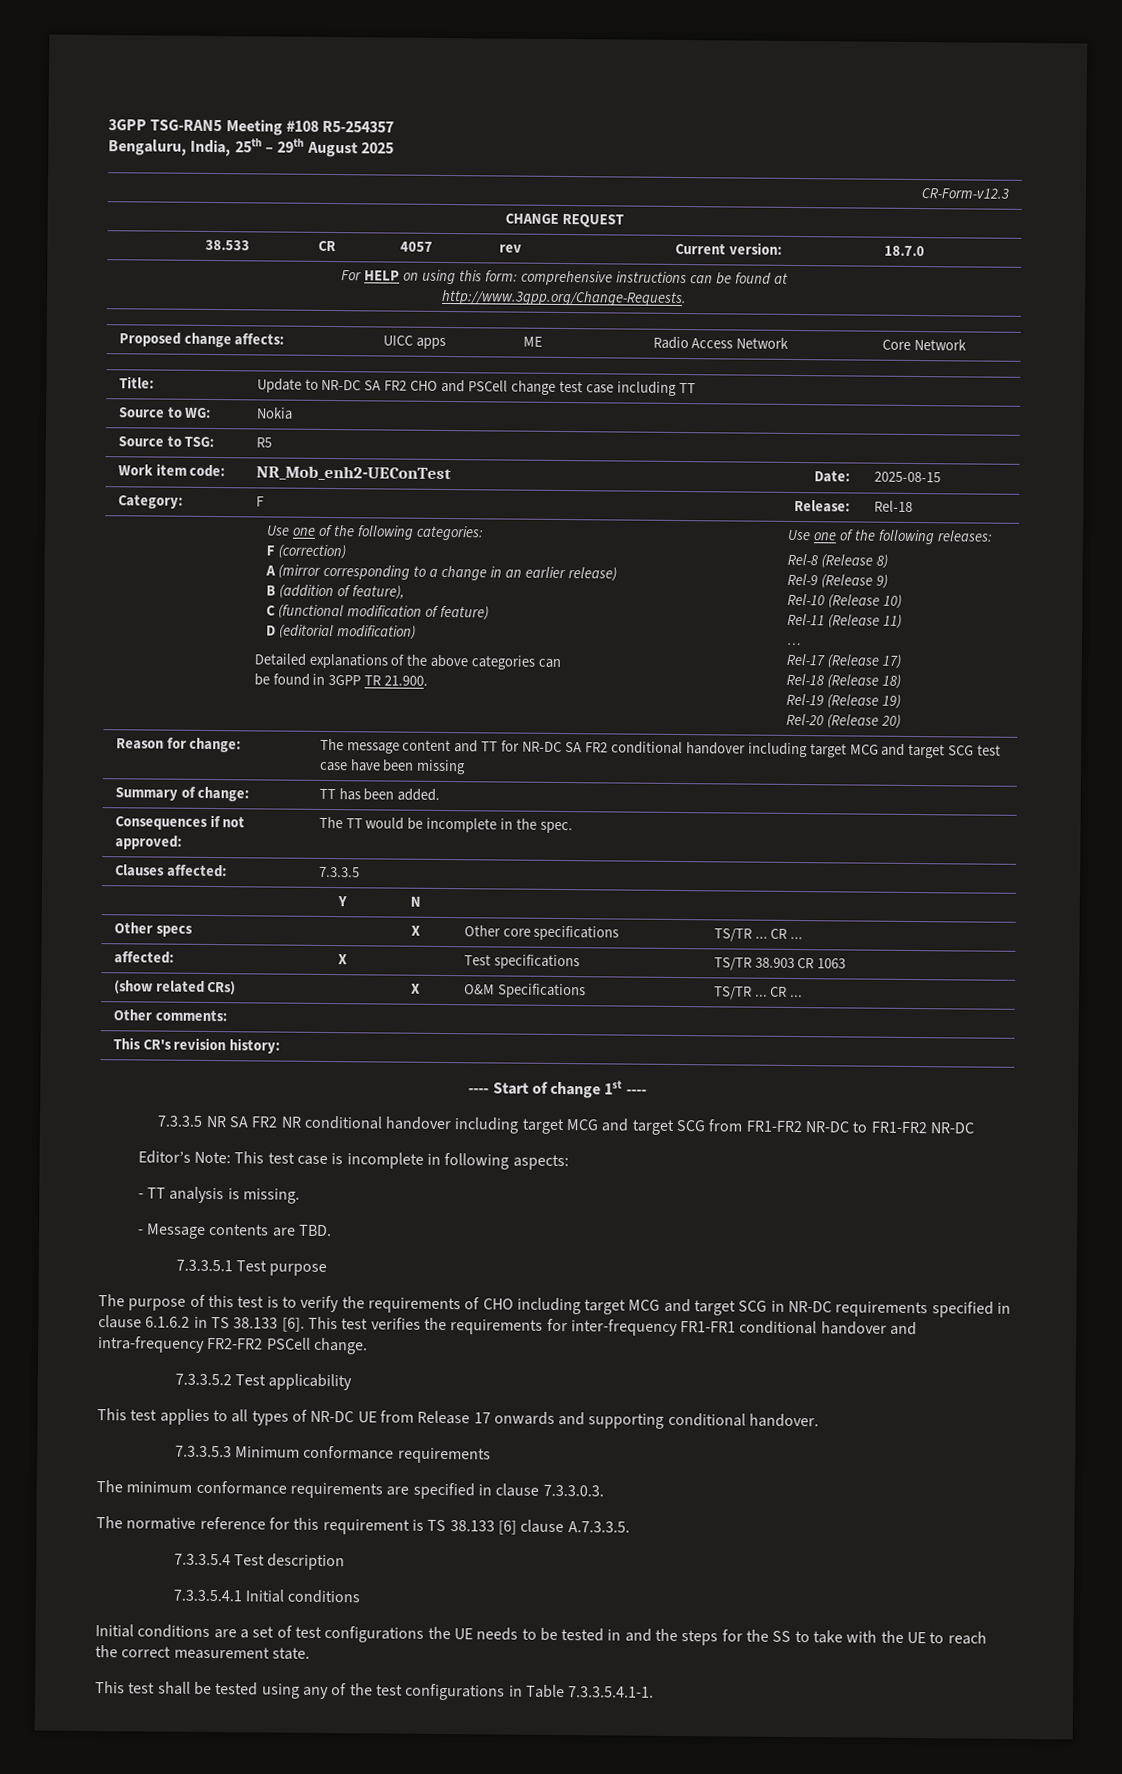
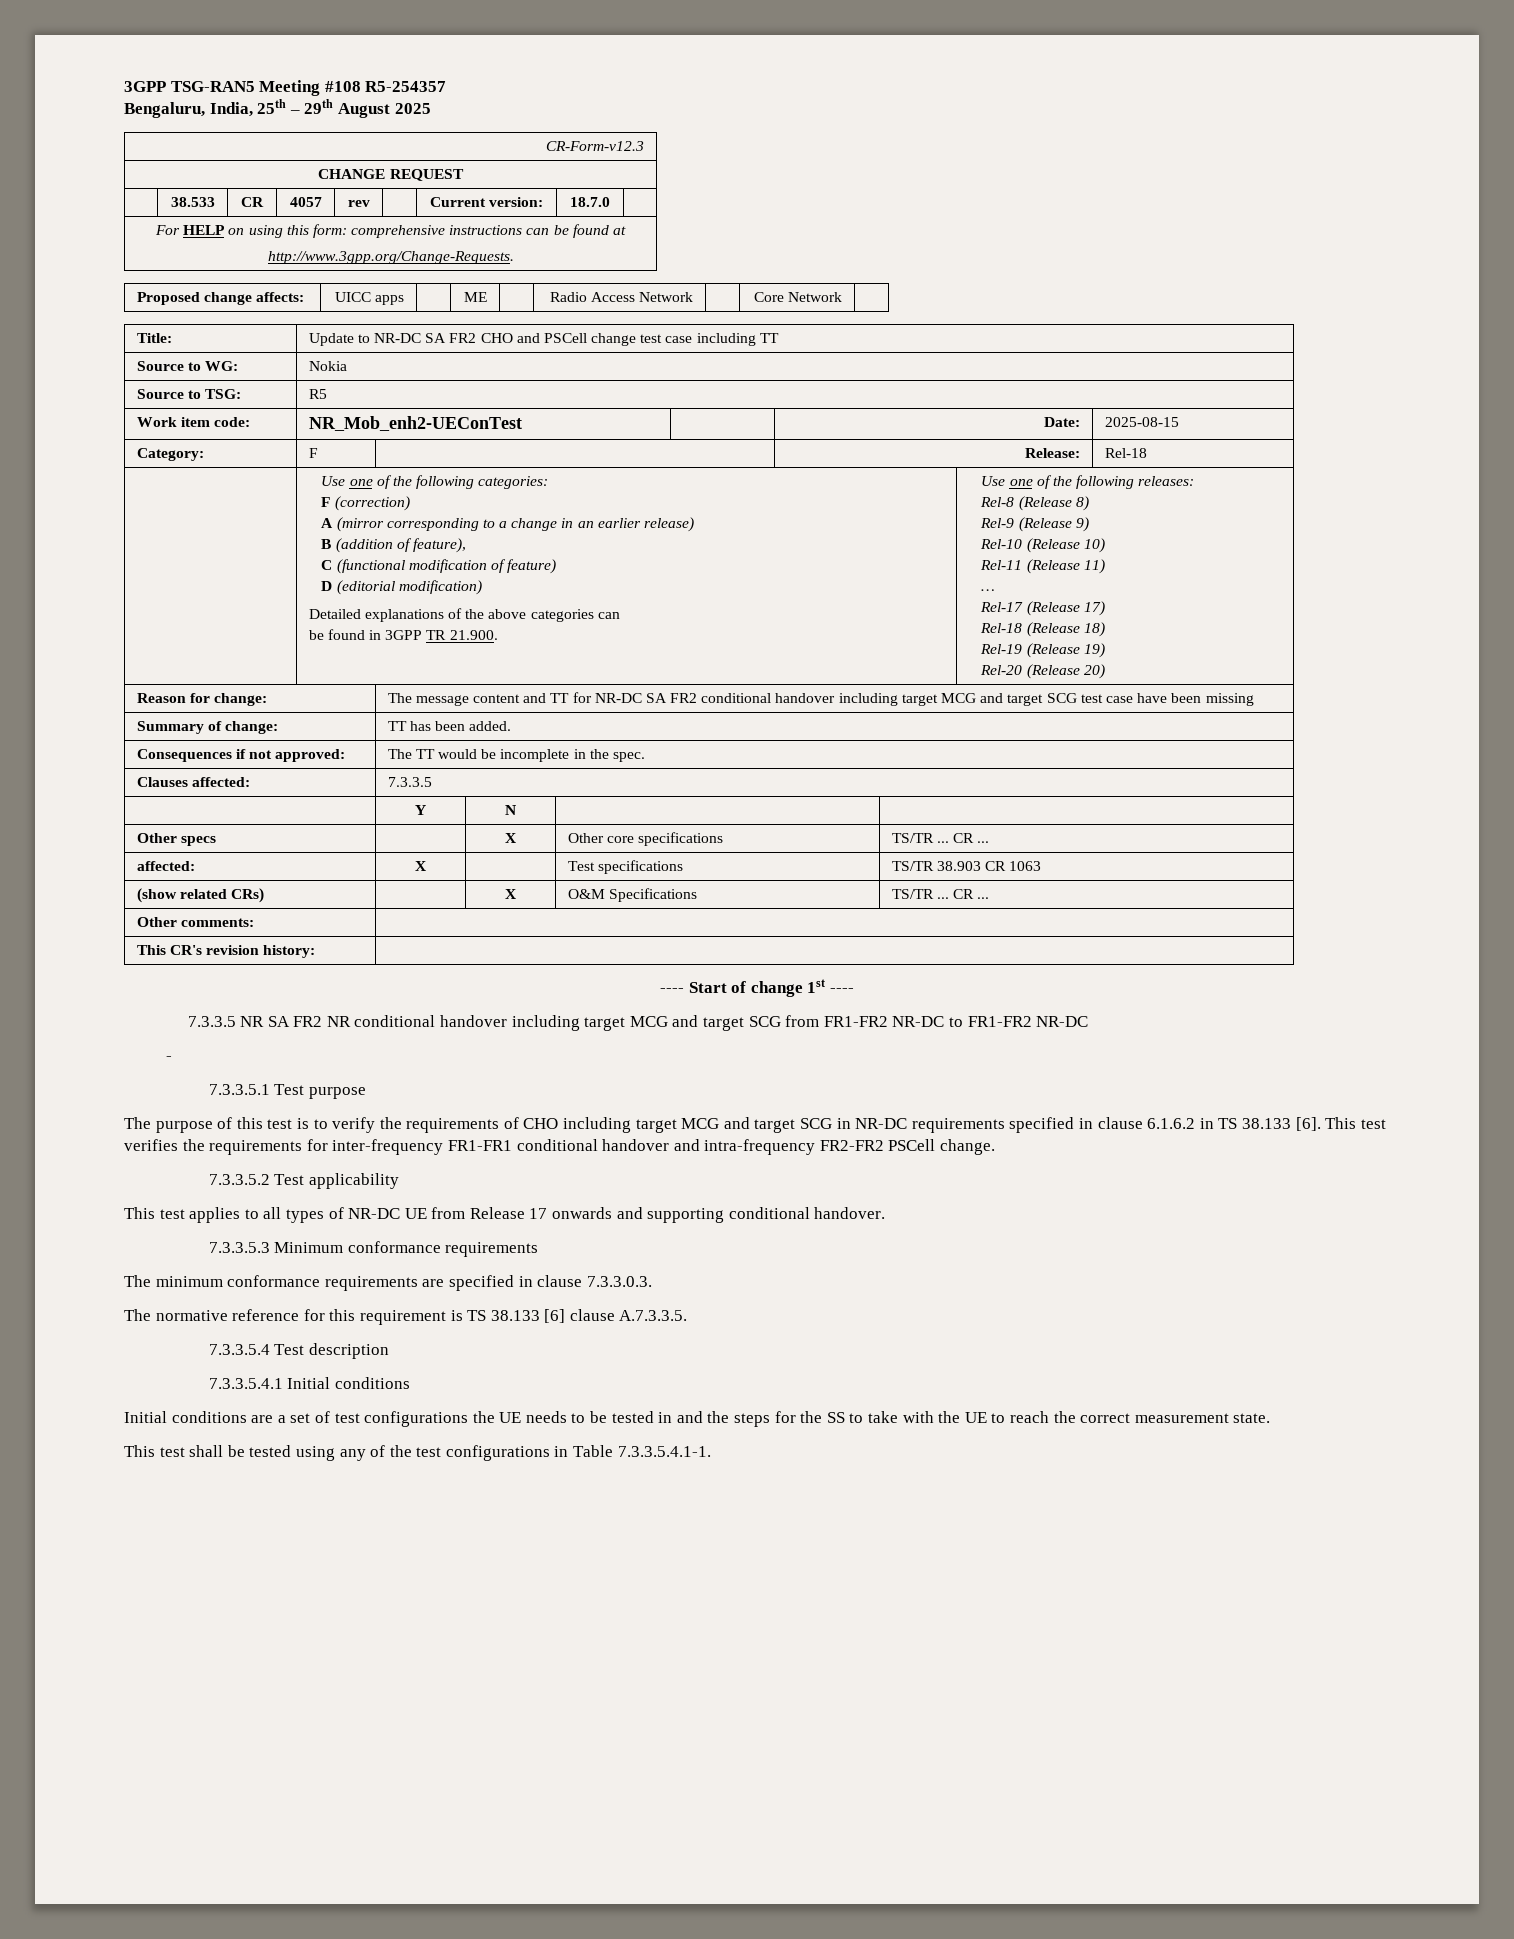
[137,1150,569,1171] [137,1186,301,1204] [137,1223,333,1239] Editor’s Note: This test case is incomplete in following aspects: // - TT analysis is missing. // - Message contents are TBD. -> [166,1056,173,1061] -

